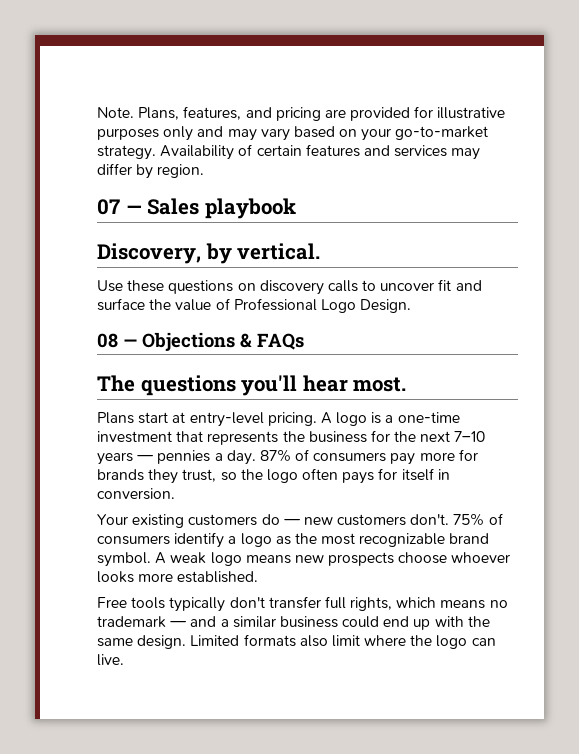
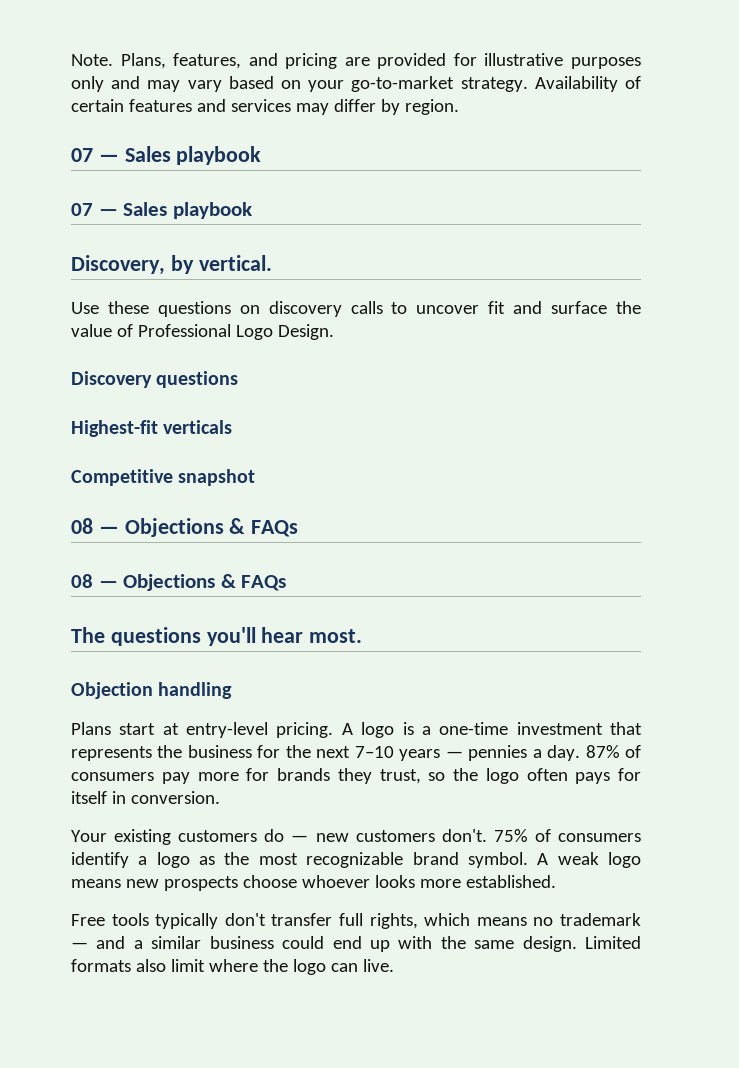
(296, 208) none -> [71,202,252,219] // 07 — Sales playbook
(412, 306) none -> [71,371,239,388] [71,420,233,437] [71,469,256,486] [71,518,299,537] // Discovery questions // Highest-fit verticals // Competitive snapshot // 08 — Objections & FAQs
(407, 384) none -> [71,682,233,699] // Objection handling

